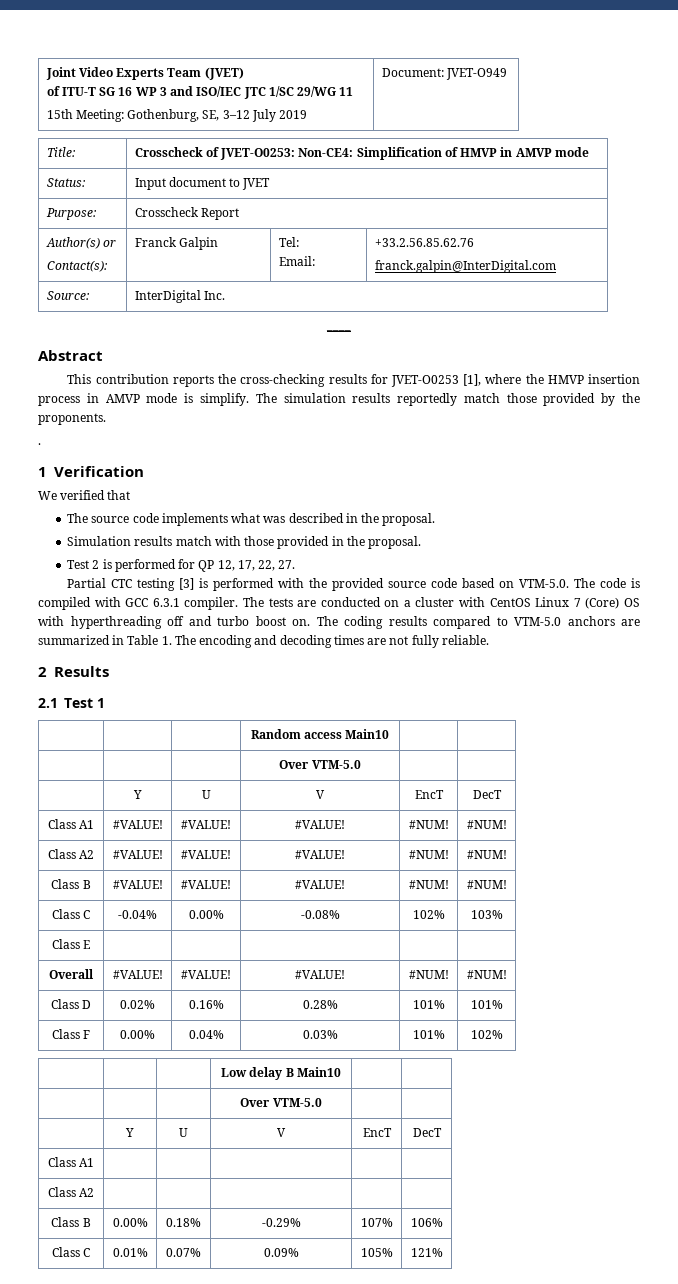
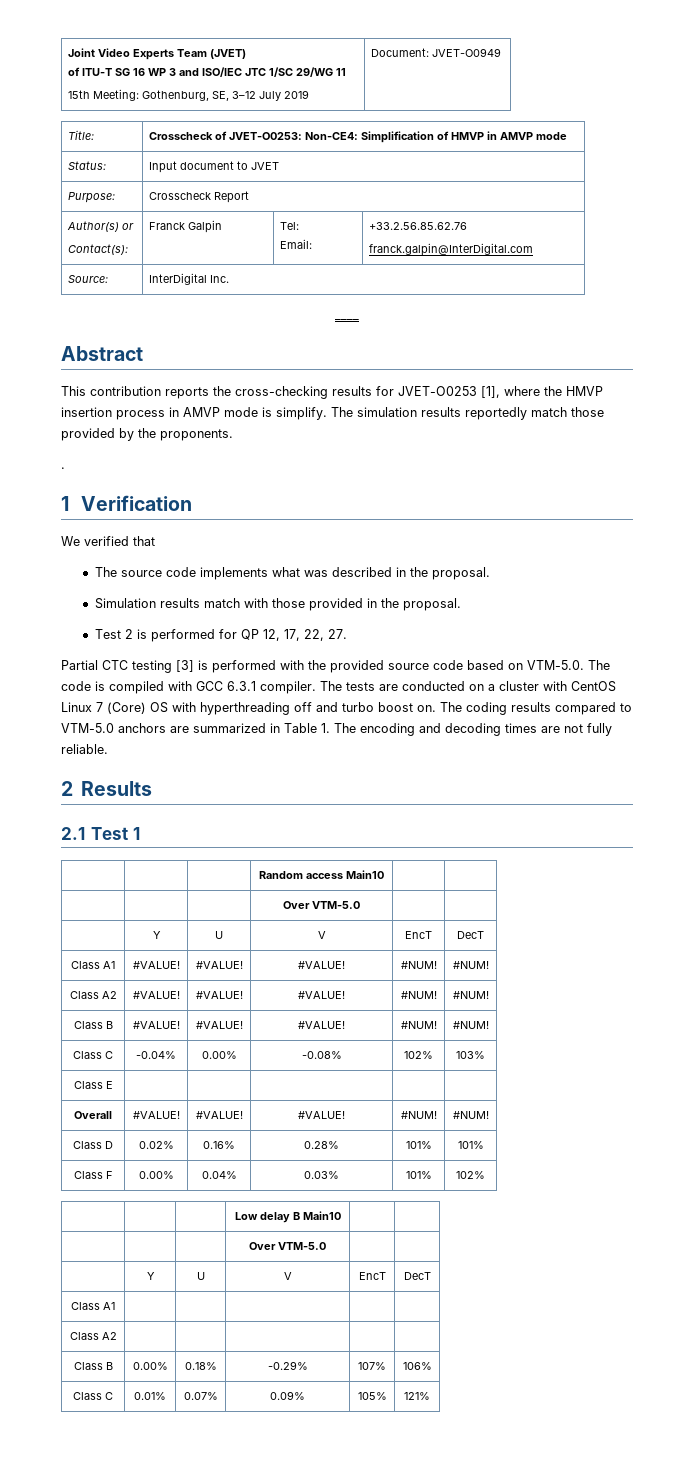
[445,68,507,80] JVET-O949 -> [432,48,502,57] JVET-O0949

